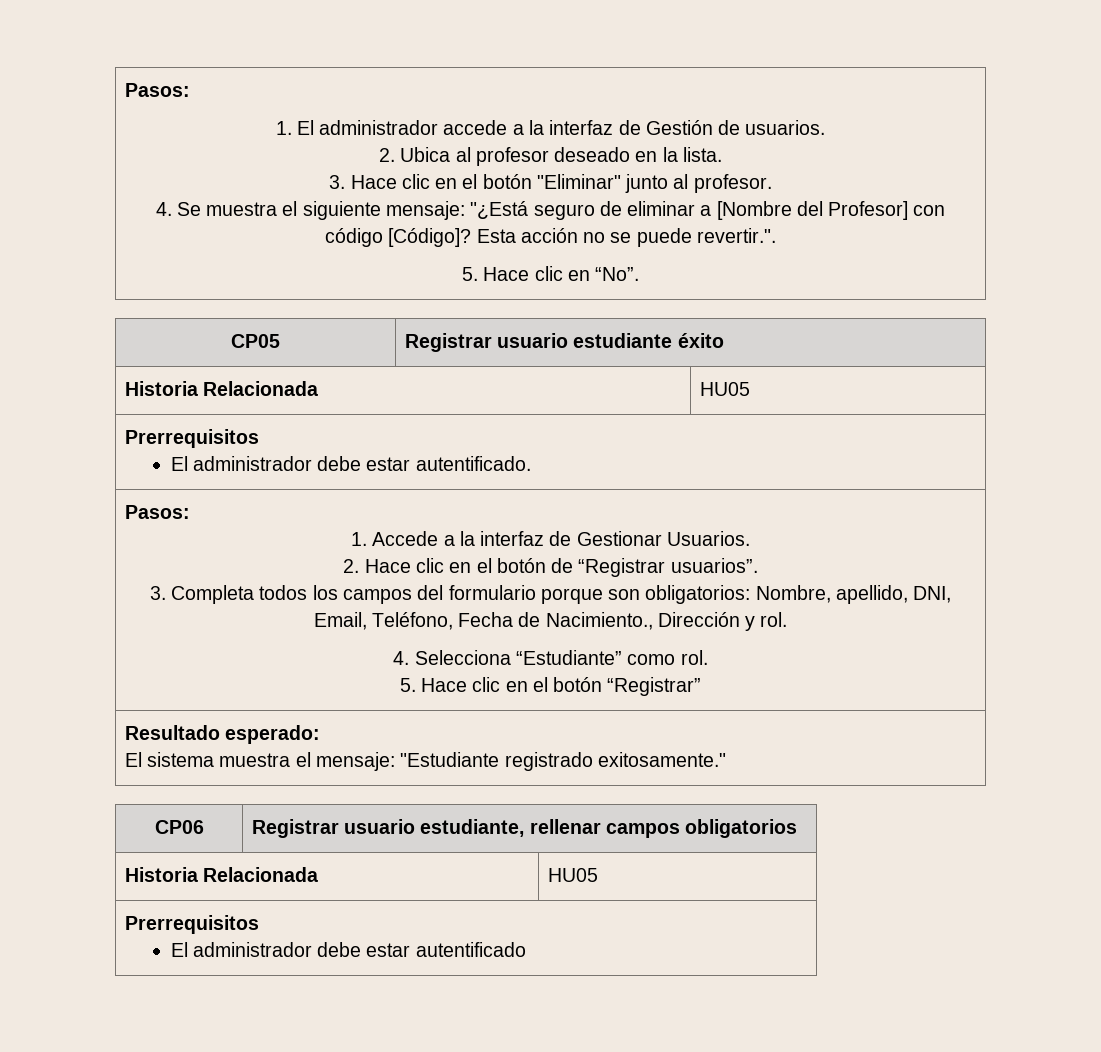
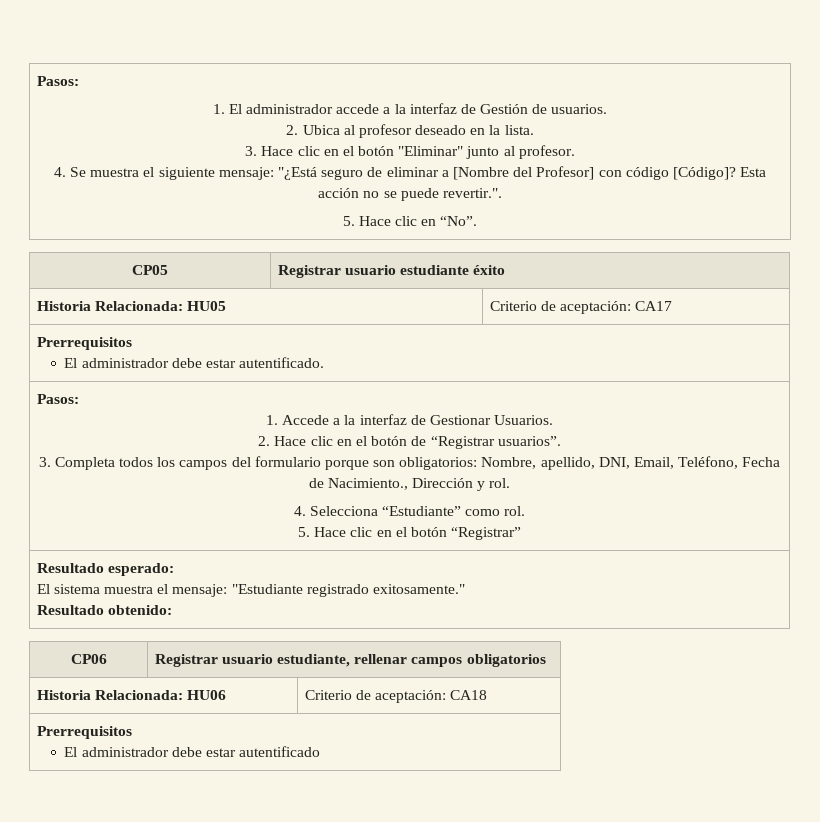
[203,381,319,396] [699,382,750,396] Relacionada | HU05 -> [94,301,226,311] [489,301,673,314] Relacionada: HU05 | Criterio de aceptación: CA17
(726, 759) none -> [36,605,172,615] // Resultado obtenido:
[203,867,319,882] [547,868,598,882] Relacionada | HU05 -> [94,690,226,700] [304,690,488,703] Relacionada: HU06 | Criterio de aceptación: CA18

